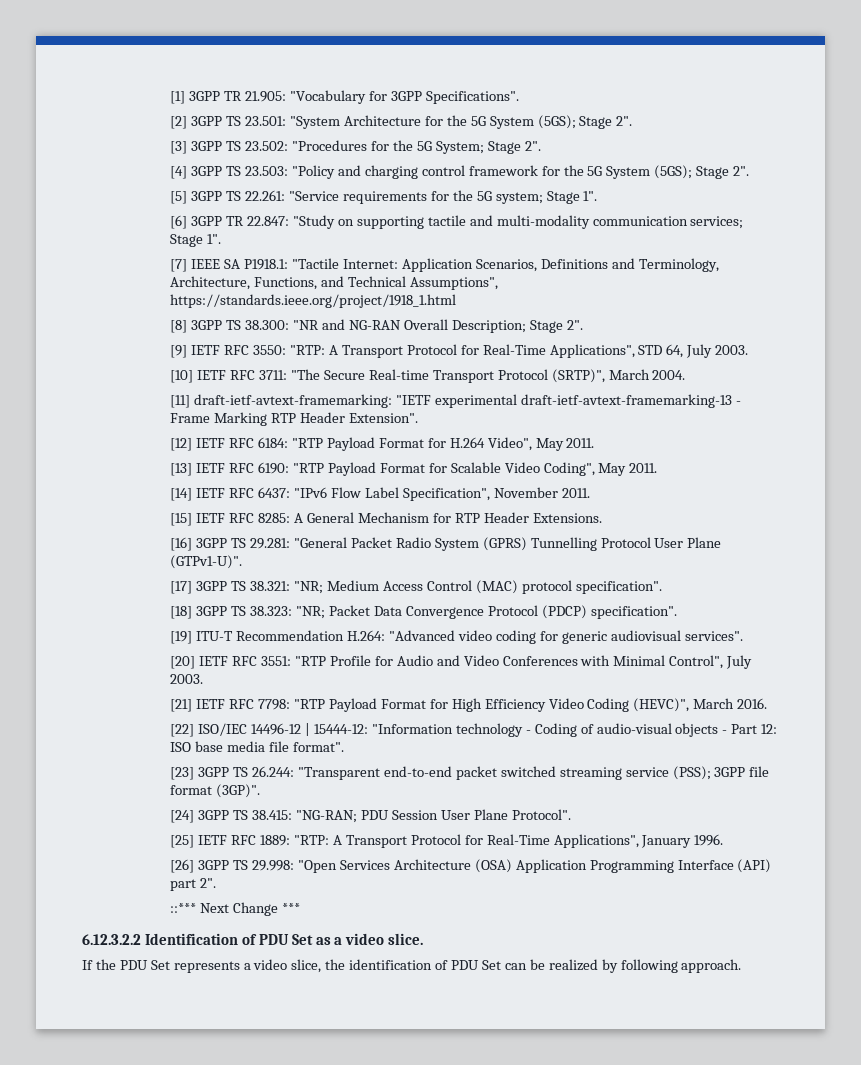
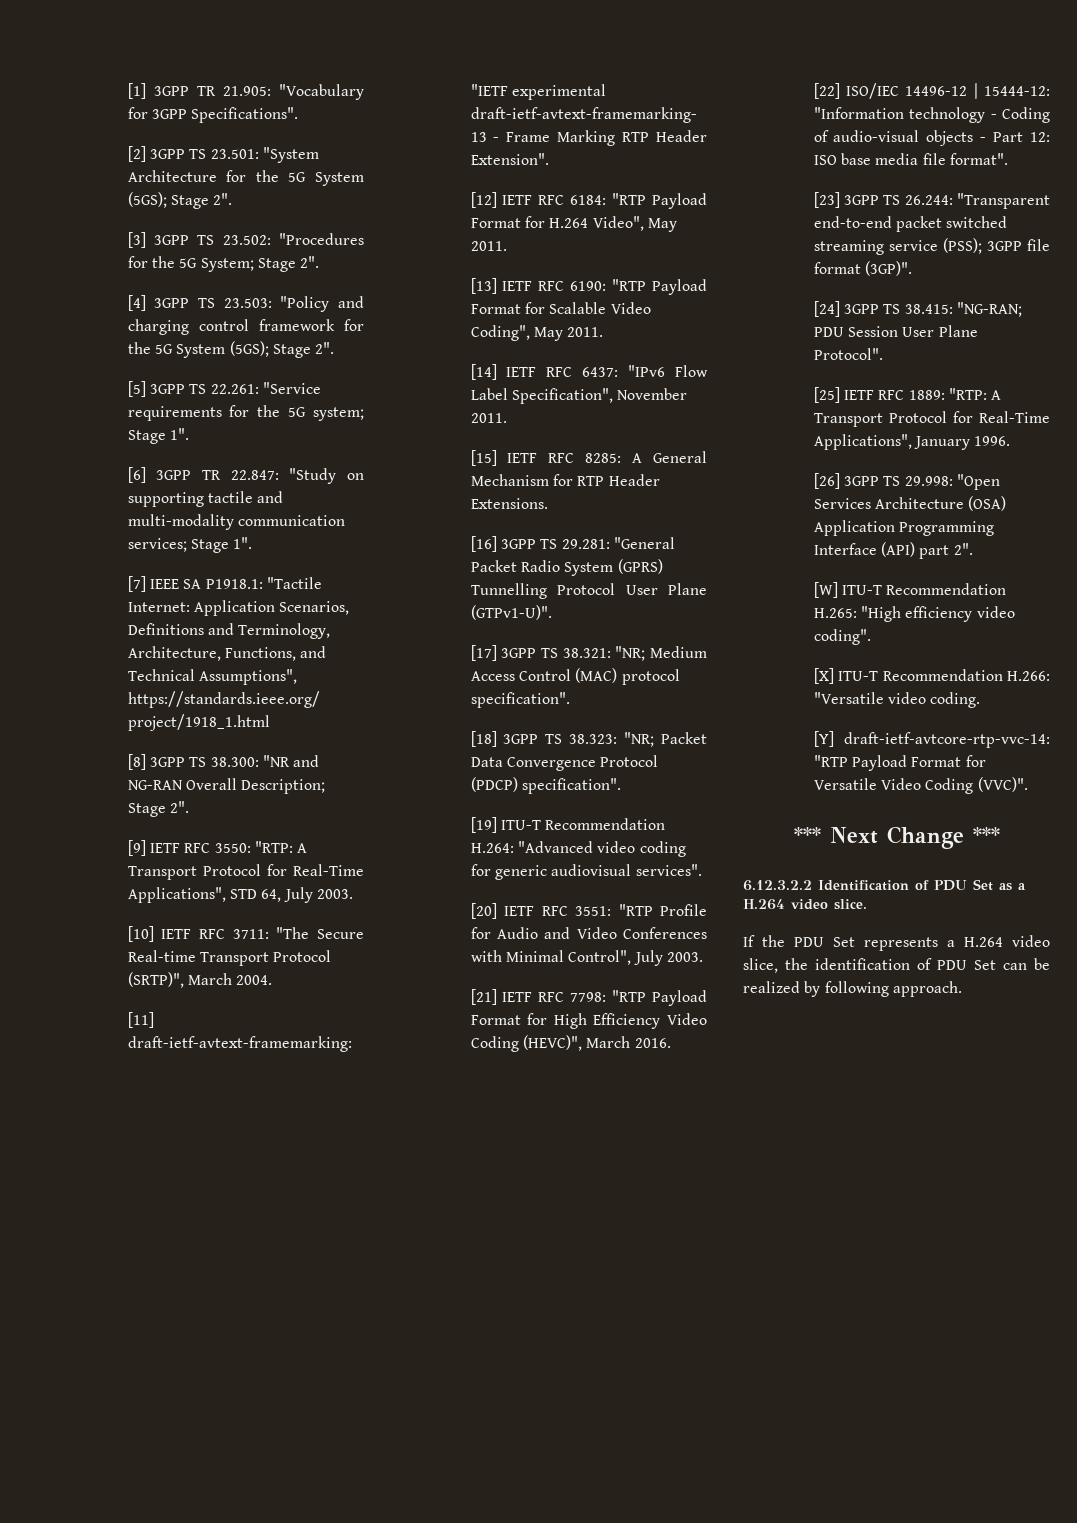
[170,903,197,913] ::*** -> [813,582,1007,598] [813,606,1015,622] [813,629,871,645] [813,668,1050,684] [813,692,981,708] [813,731,1050,748] [813,755,986,771] [813,777,1028,794] [793,827,821,843] [W] ITU-T Recommendation H.265: "High efficiency video coding". // [X] ITU-T Recommendation H.266: "Versatile video coding. // [Y] draft-ietf-avtcore-rtp-vvc-14: "RTP Payload Format for Versatile Video Coding (VVC)". // ***
(343, 941) none -> [743,899,785,910] H.264
(251, 966) none -> [964,937,1003,947] H.264

